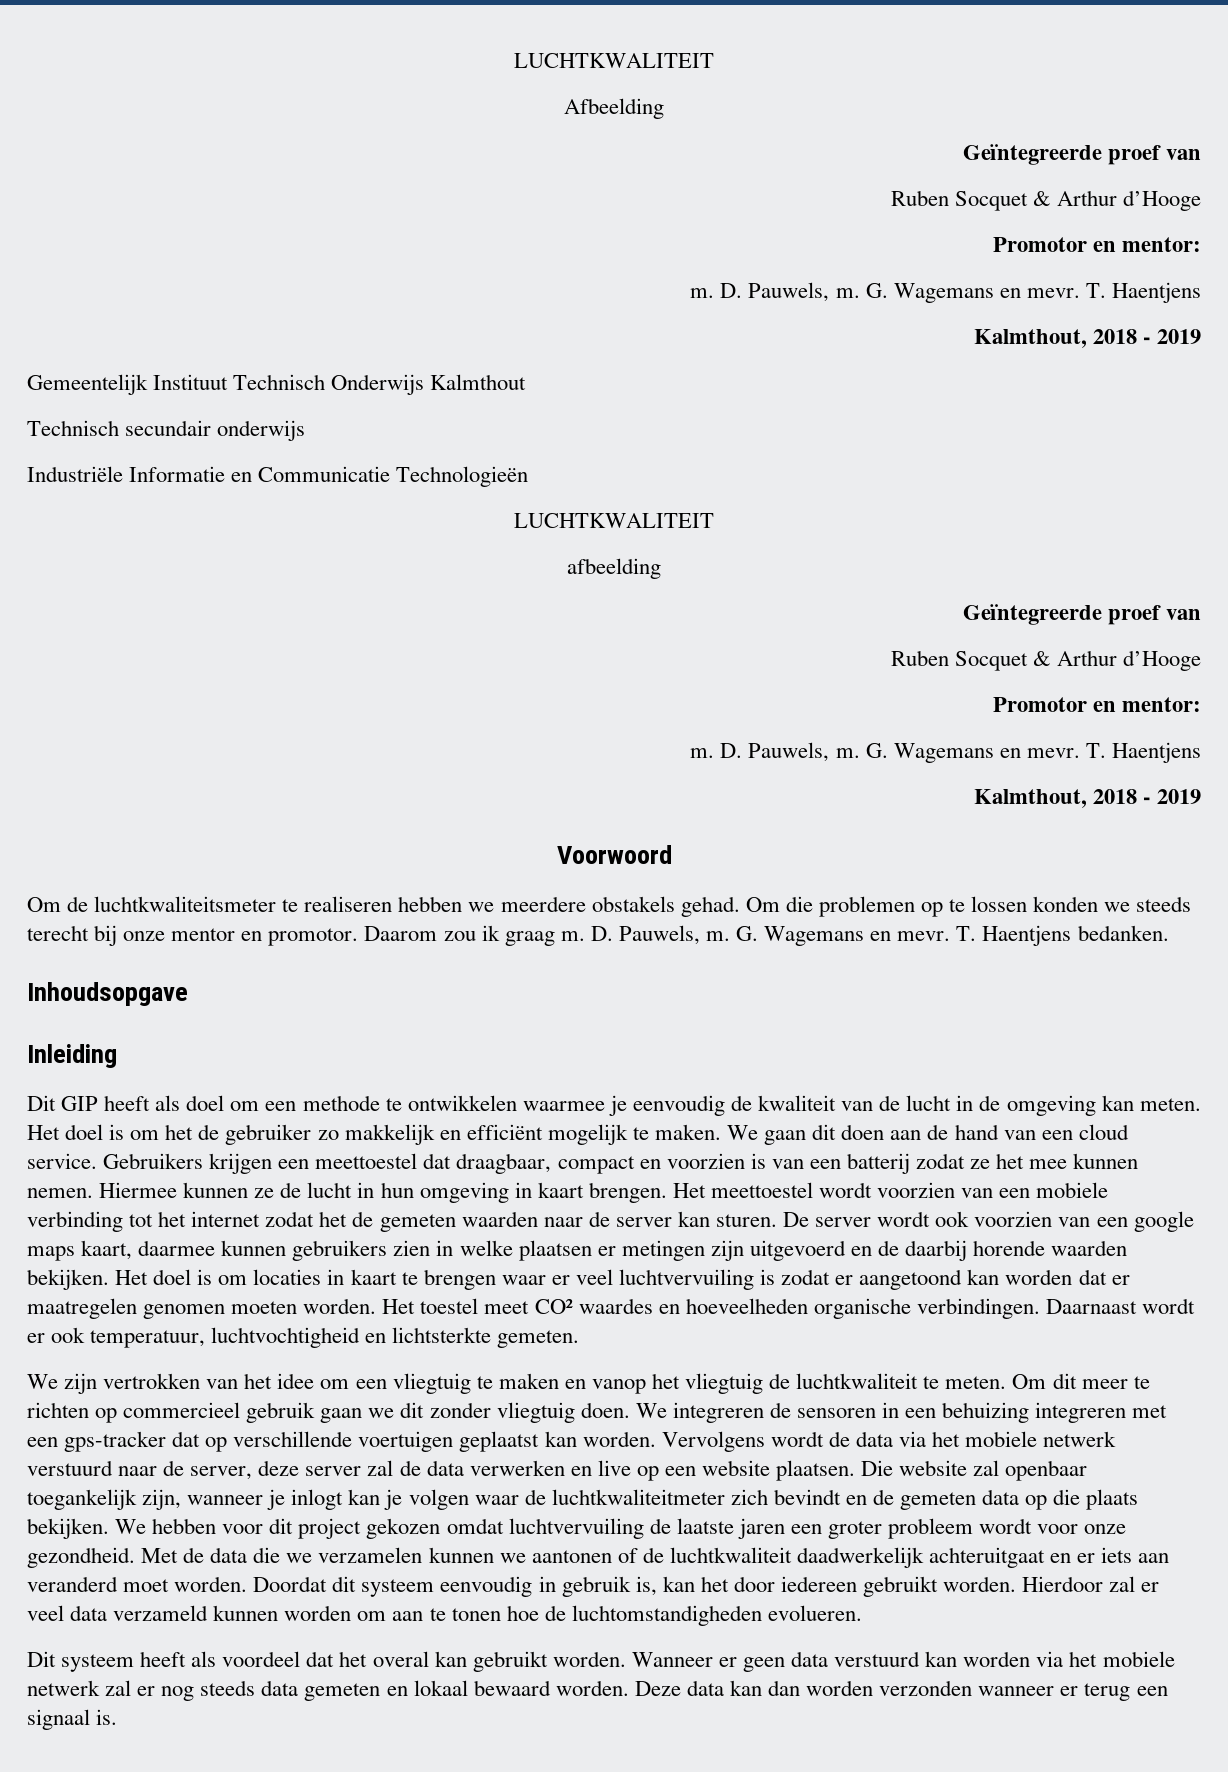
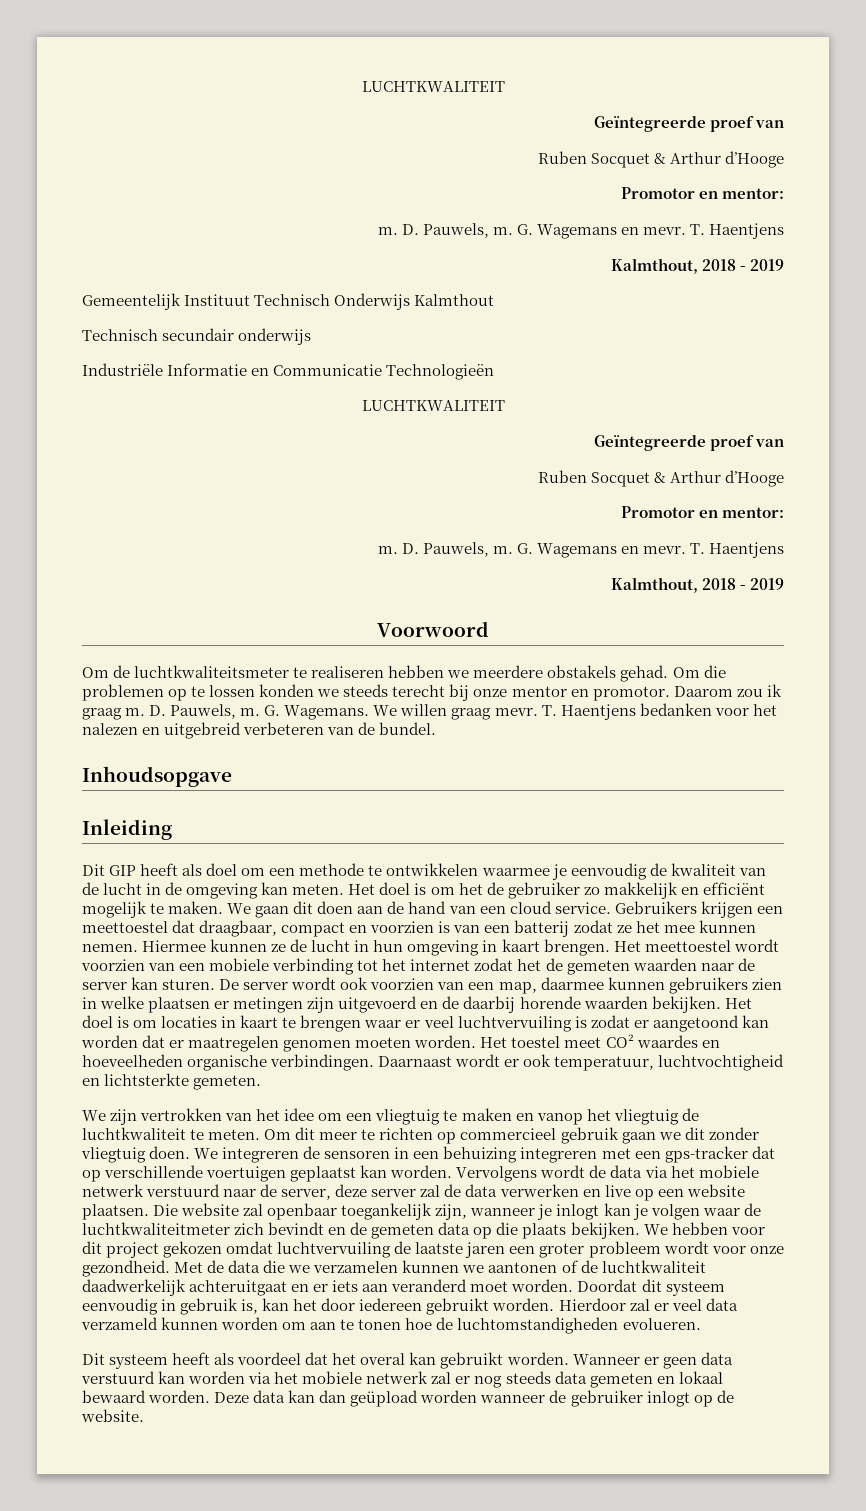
[514,53,714,68] [564,98,664,119] LUCHTKWALITEIT // Afbeelding -> [361,81,505,92] LUCHTKWALITEIT
[567,558,661,579] // afbeelding -> (505, 405) none
[764,925,1169,946] Wagemans en mevr. T. Haentjens bedanken. -> [284,703,777,720] [82,722,437,739] Wagemans. We willen graag mevr. T. Haentjens bedanken voor het nalezen en uitgebreid verbeteren van de bundel.
[1133,1211,1194,1232] [27,1240,133,1261] google maps kaart, -> [498,982,537,994] map,
[806,1680,1168,1701] [27,1709,118,1730] worden verzonden wanneer er terug een signaal is. -> [350,1390,734,1407] [81,1409,144,1422] geüpload worden wanneer de gebruiker inlogt op de website.

